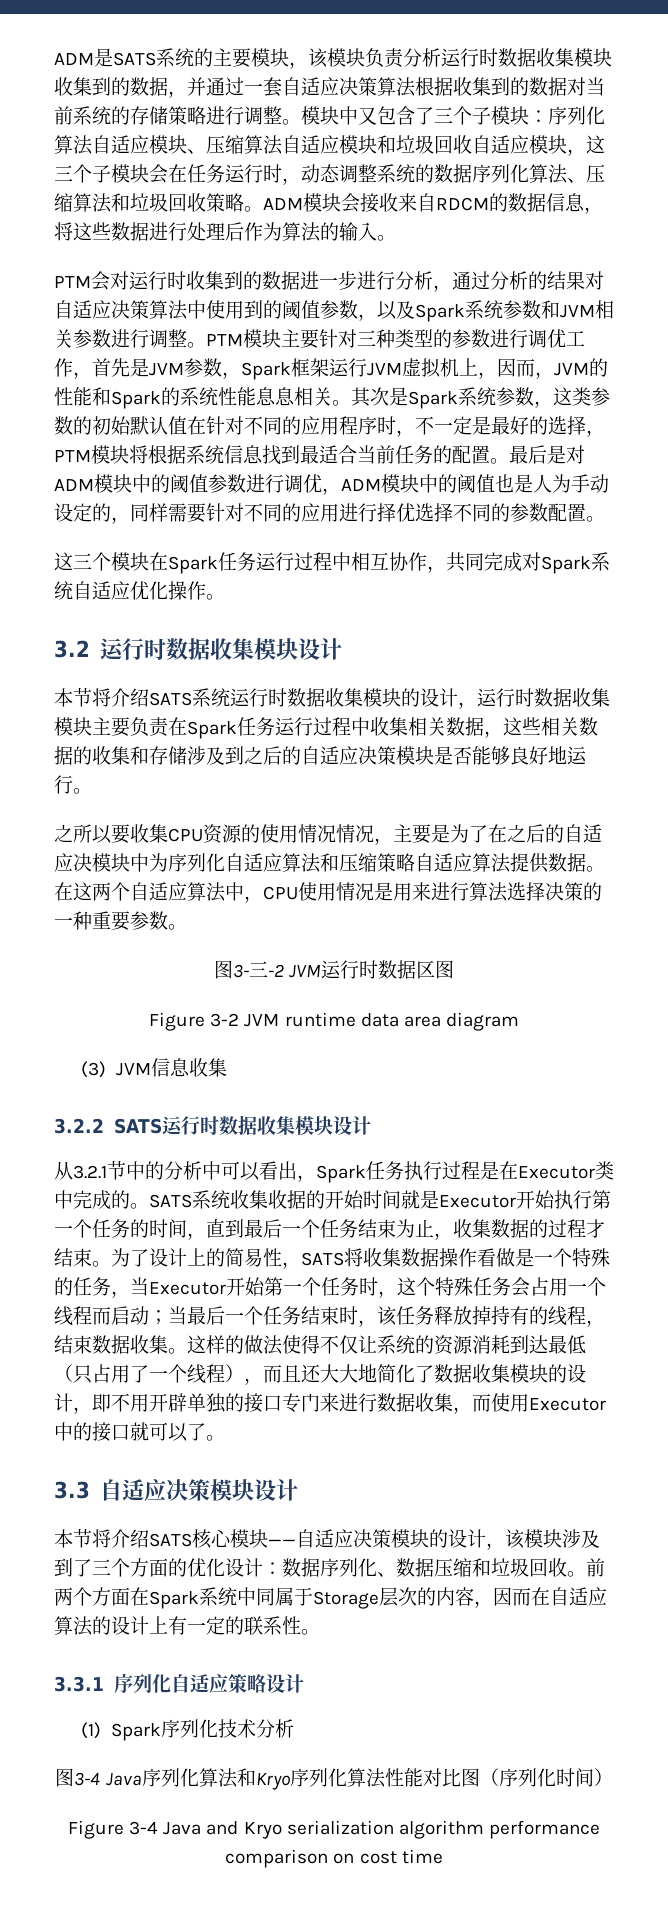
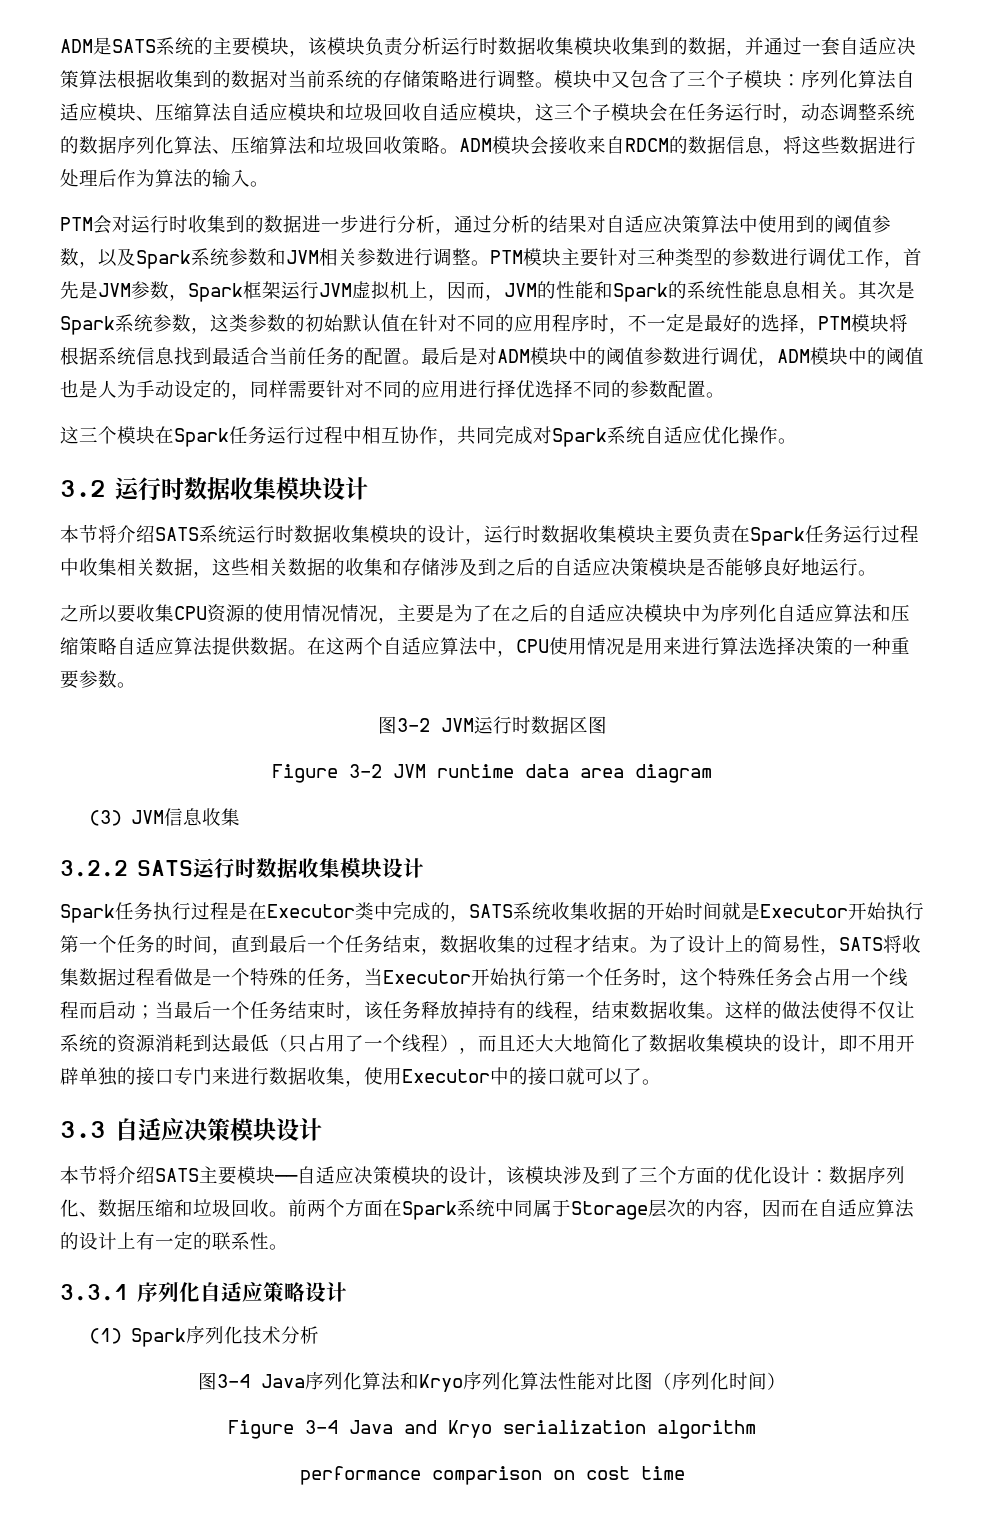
[232,961,284,978] 3-三-2 -> [396,718,430,732] 3-2
[54,1160,316,1182] 从3.2.1节中的分析中可以看出， -> (425, 868) none
[130,1203,149,1209] 。 -> [450,915,469,922] ，
[396,1219,529,1240] 为止，收集数据 -> [421,935,516,955] ，数据收集
[439,1248,477,1267] 操作 -> [117,968,155,986] 过程
(265, 1286) none -> [509,968,547,987] 执行
[472,1394,491,1412] 而 -> (364, 1083) none
[192,1529,231,1549] 核心 -> [199,1166,237,1185] 主要
(484, 1829) none -> (756, 1429) //

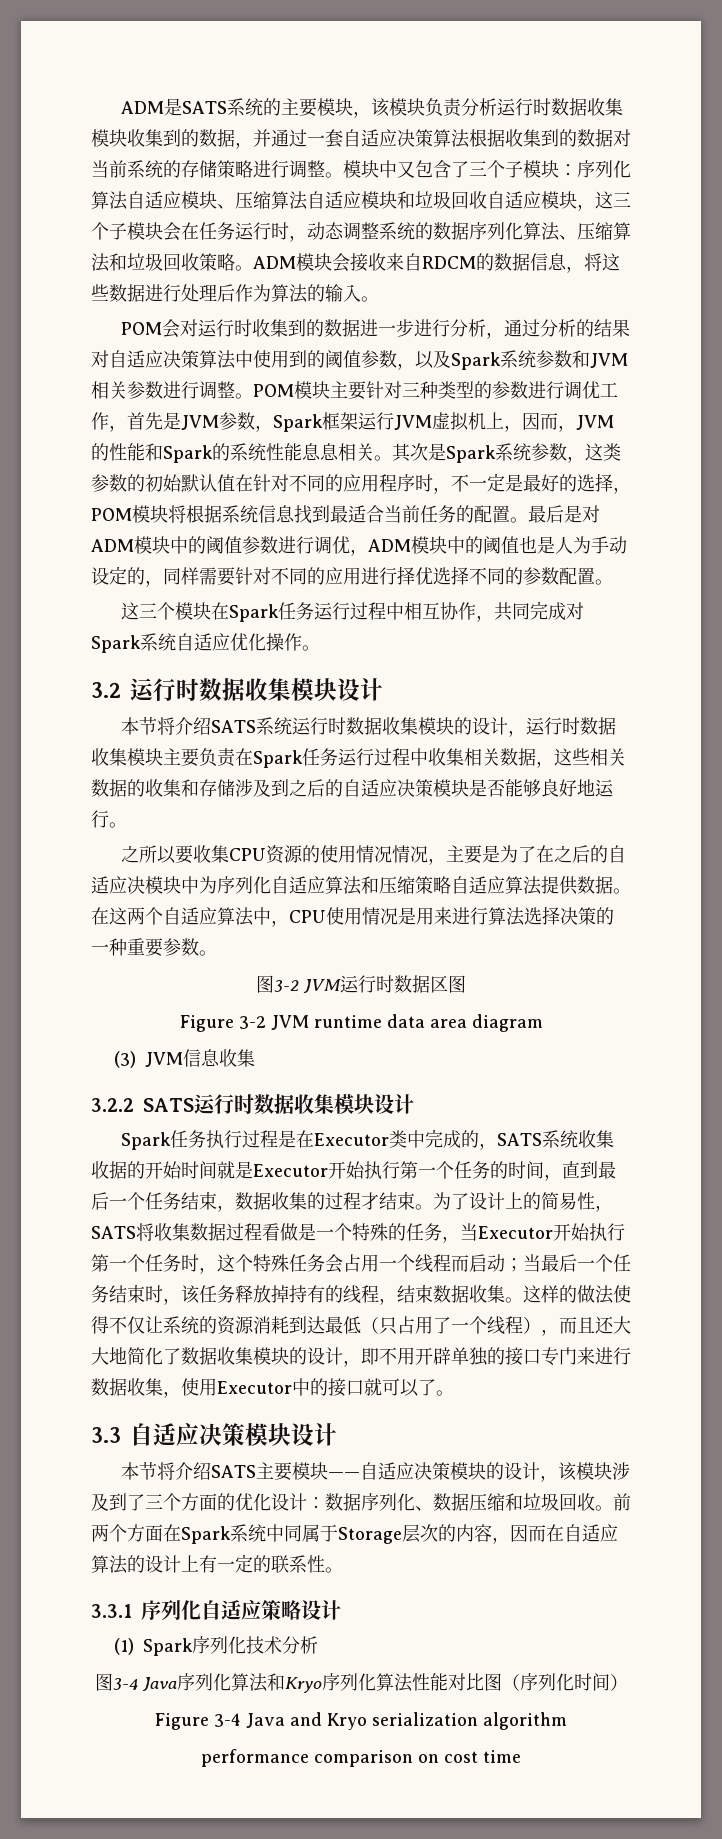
[60,217,93,231] PTM -> [120,322,162,335] POM
[490,250,523,264] PTM -> [253,384,294,397] POM
[818,316,851,330] PTM -> [91,508,132,521] POM

